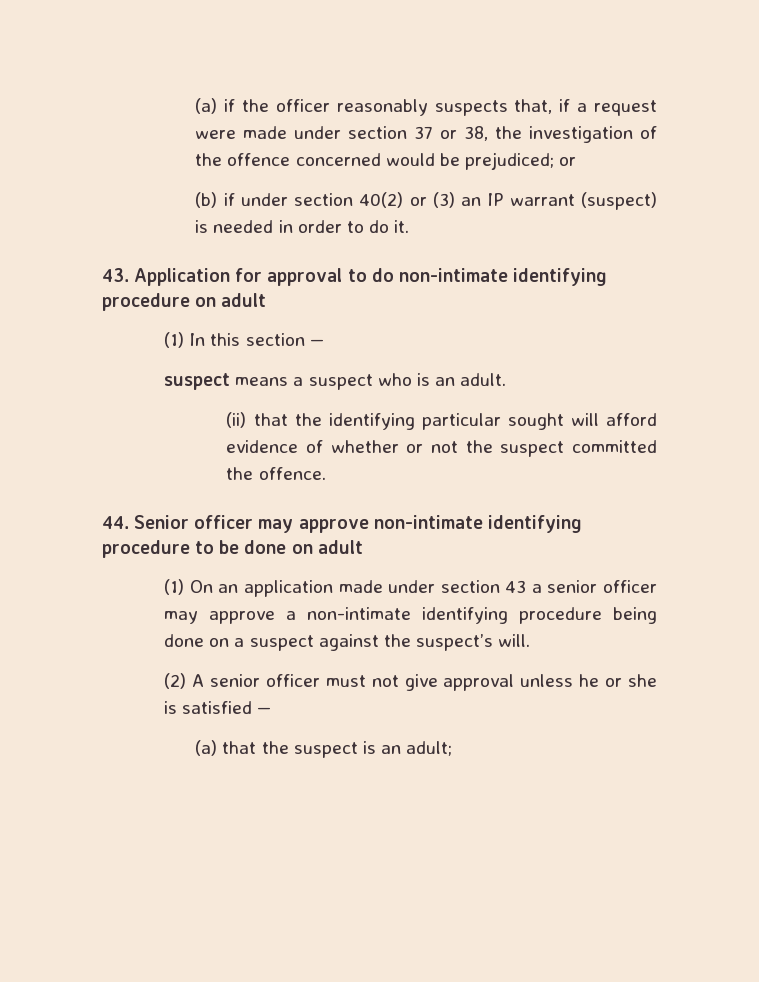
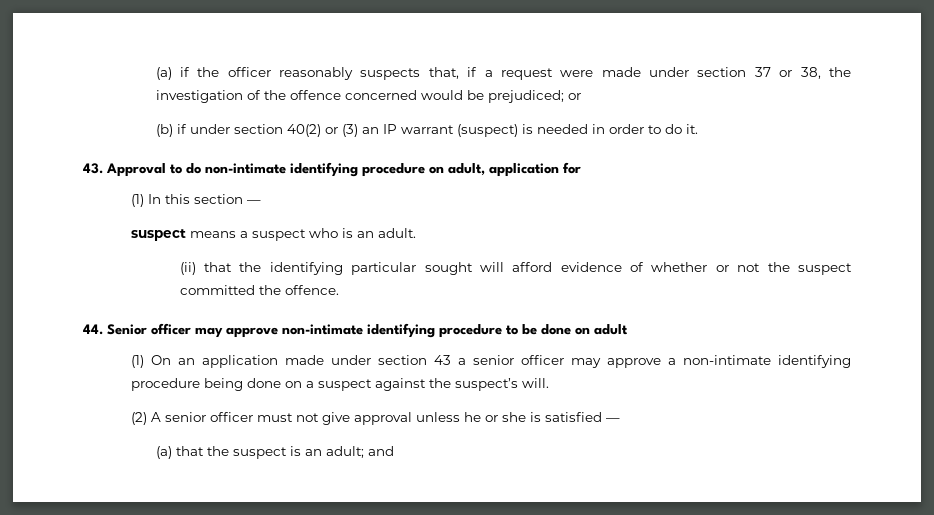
[134,268,343,286] Application for approval -> [106,163,166,177] Approval
[221,293,267,307] adult -> [448,162,581,177] adult, application for
(453, 748) none -> [367,446,394,456] and

